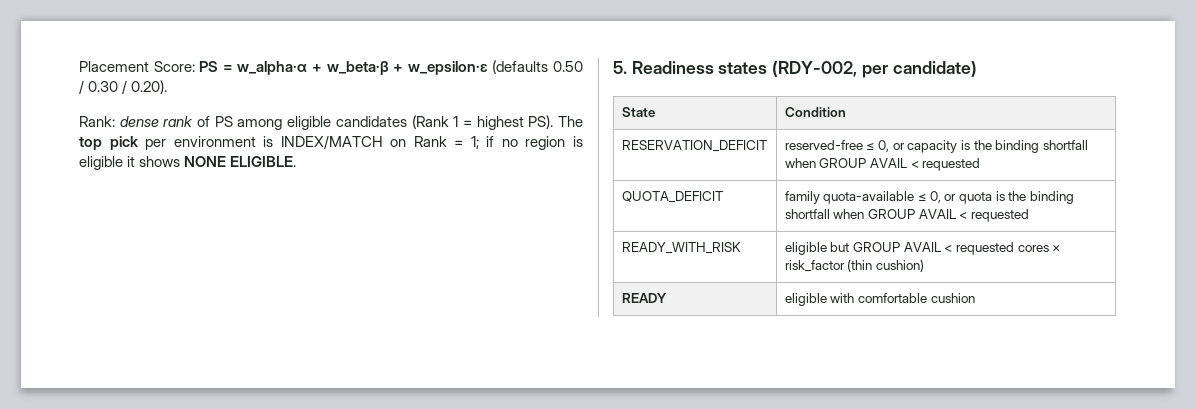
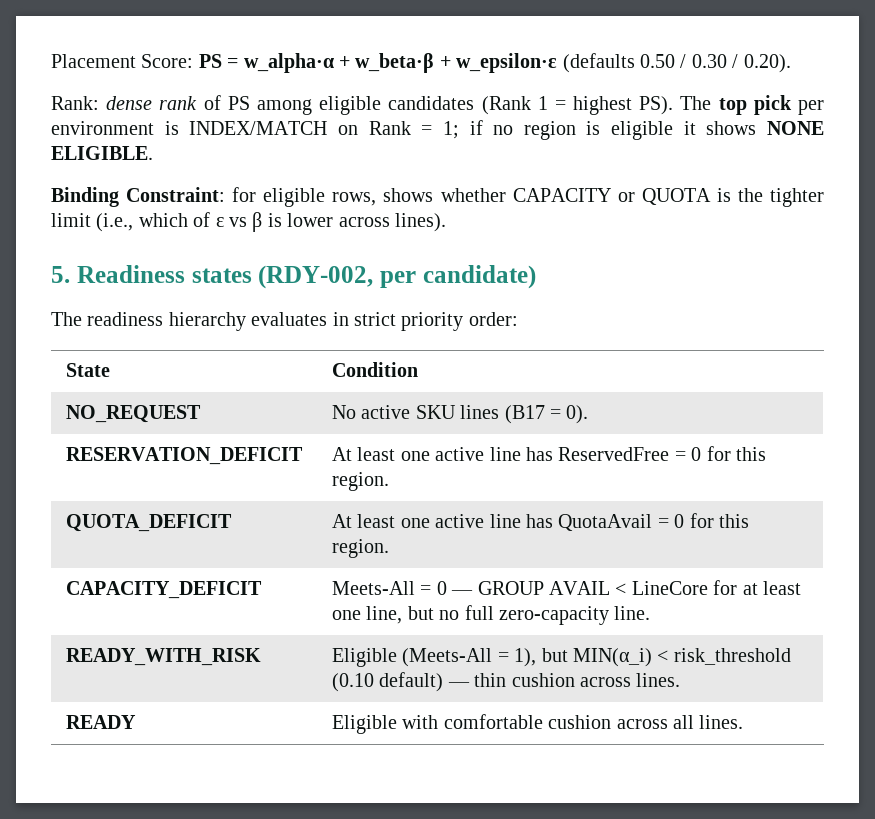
(297, 161) none -> [51,187,825,207] [51,212,446,232] // Binding Constraint: for eligible rows, shows whether CAPACITY or QUOTA is the tighter limit (i.e., which of ε vs β is lower across lines).
[621,107,656,117] [784,107,846,117] [621,140,767,152] [784,140,1088,153] [784,158,981,171] [621,191,723,203] [784,191,1074,204] [784,209,1029,222] [621,242,741,254] [784,242,1061,255] [784,259,924,272] // State | Condition // RESERVATION_DEFICIT | reserved-free ≤ 0, or capacity is the binding shortfall when GROUP AVAIL < requested // QUOTA_DEFICIT | family quota-available ≤ 0, or quota is the binding shortfall when GROUP AVAIL < requested // READY_WITH_RISK | eligible but GROUP AVAIL < requested cores × risk_factor (thin cushion) -> [51,312,518,331] [65,363,110,377] [331,362,418,377] [65,405,201,423] [331,405,589,424] [65,447,303,465] [331,446,766,461] [331,472,389,491] [65,514,232,532] [331,513,749,531] [331,539,389,558] [65,581,262,599] [331,580,801,595] [331,605,651,625] [65,648,261,666] [331,648,791,667] [331,672,681,692] // The readiness hierarchy evaluates in strict priority order: // State | Condition // NO_REQUEST | No active SKU lines (B17 = 0). // RESERVATION_DEFICIT | At least one active line has ReservedFree = 0 for this region. // QUOTA_DEFICIT | At least one active line has QuotaAvail = 0 for this region. // CAPACITY_DEFICIT | Meets-All = 0 — GROUP AVAIL < LineCore for at least one line, but no full zero-capacity line. // READY_WITH_RISK | Eligible (Meets-All = 1), but MIN(α_i) < risk_threshold (0.10 default) — thin cushion across lines.
[784,293,827,306] eligible -> [331,715,397,734] Eligible
(975, 298) none -> [616,715,744,729] across all lines.

